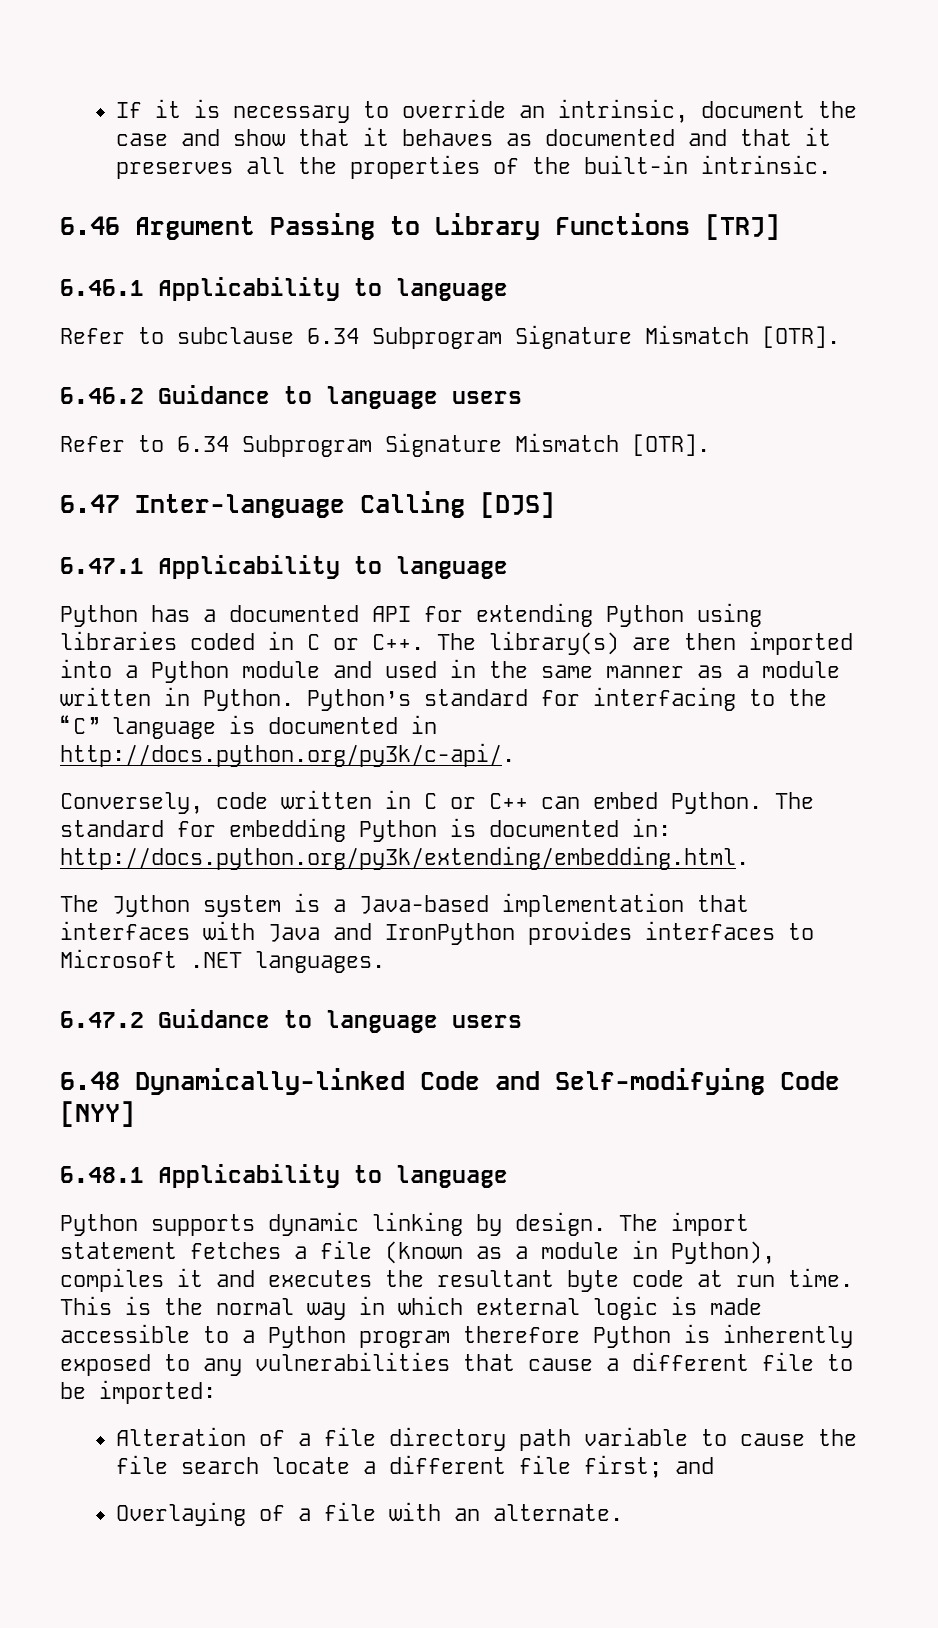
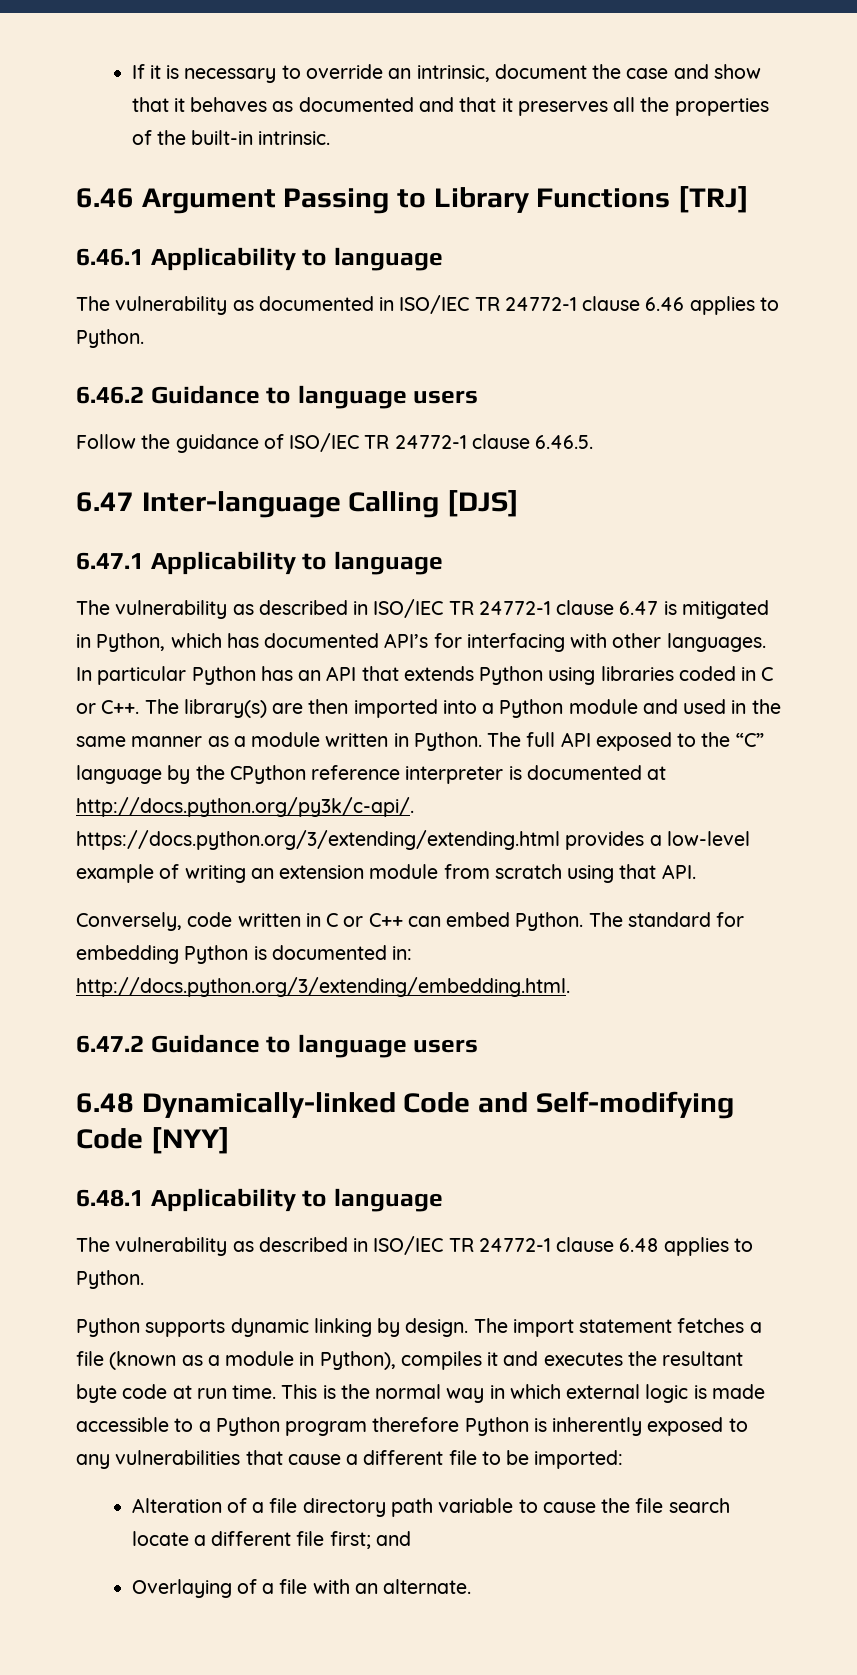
[60,325,840,349] Refer to subclause 6.34 Subprogram Signature Mismatch [OTR]. -> [76,295,779,315] [76,329,144,348] The vulnerability as documented in ISO/IEC TR 24772-1 clause 6.46 applies to Python.
[60,433,710,457] Refer to 6.34 Subprogram Signature Mismatch [OTR]. -> [76,433,594,453] Follow the guidance of ISO/IEC TR 24772-1 clause 6.46.5.
[60,603,593,627] Python has a documented API for extending -> [76,599,769,619] [76,633,766,652] [76,666,474,685] The vulnerability as described in ISO/IEC TR 24772-1 clause 6.47 is mitigated in Python, which has documented API’s for interfacing with other languages. In particular Python has an API that extends
[307,687,827,711] [60,715,437,739] Python’s standard for interfacing to the “C” language is documented in -> [487,732,764,751] [76,765,667,784] The full API exposed to the “C” language by the CPython reference interpreter is documented at
(515, 755) none -> [76,830,750,850] [76,864,696,883] https://docs.python.org/3/extending/extending.html provides a low-level example of writing an extension module from scratch using that API.
[60,846,749,870] [60,893,749,917] [60,921,814,945] [60,949,385,973] http://docs.python.org/py3k/extending/embedding.html. // The Jython system is a Java-based implementation that interfaces with Java and IronPython provides interfaces to Microsoft .NET languages. -> [76,977,570,997] http://docs.python.org/3/extending/embedding.html.
(508, 1176) none -> [76,1236,753,1256] [76,1270,144,1289] // The vulnerability as described in ISO/IEC TR 24772-1 clause 6.48 applies to Python.

